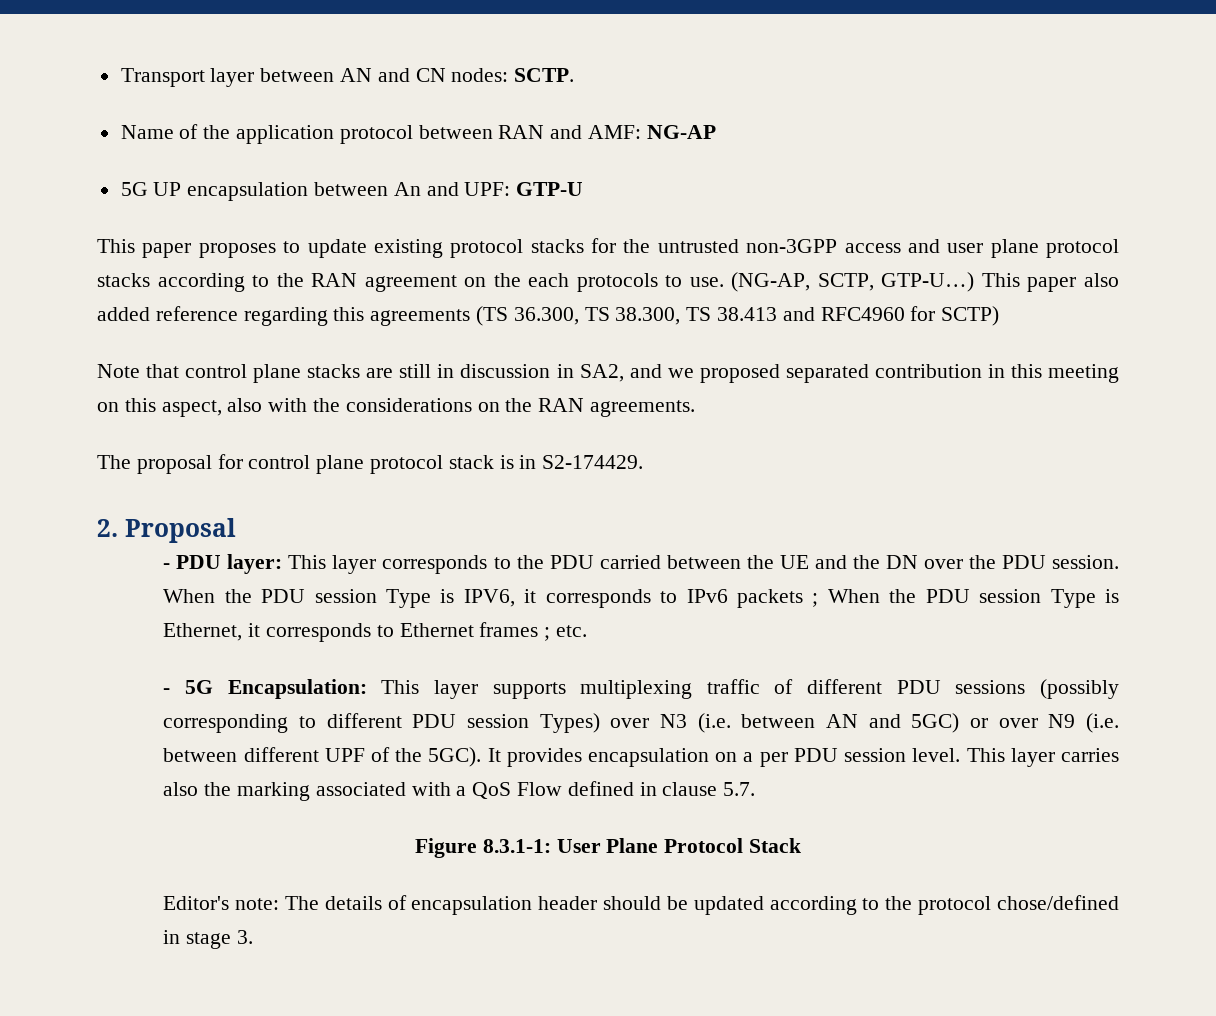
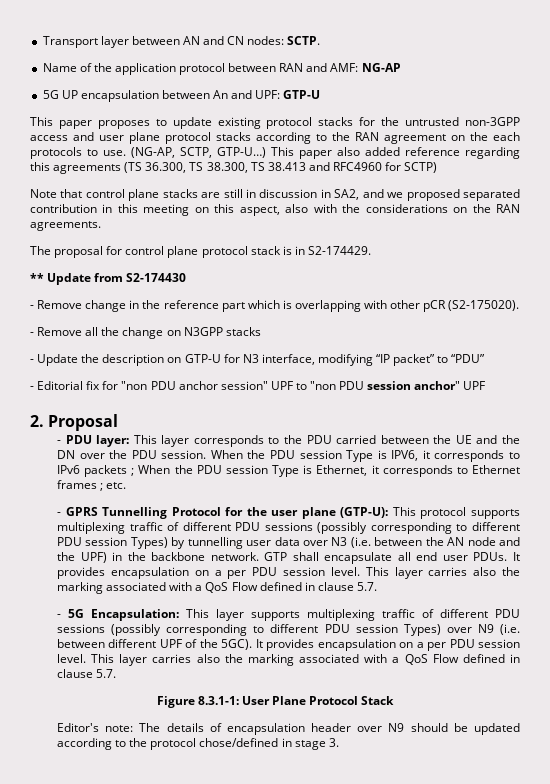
(644, 462) none -> [30,273,187,285] [30,300,520,312] [30,327,261,339] [30,354,486,366] [30,381,486,390] // ** Update from S2-174430 // - Remove change in the reference part which is overlapping with other pCR (S2-175020). // - Remove all the change on N3GPP stacks // - Update the description on GTP-U for N3 interface, modifying “IP packet” to “PDU” // - Editorial fix for "non PDU anchor session" UPF to "non PDU session anchor" UPF
(587, 631) none -> [57,507,520,519] [57,522,520,534] [57,537,520,549] [57,552,520,564] [57,567,520,579] [57,582,377,594] // - GPRS Tunnelling Protocol for the user plane (GTP-U): This protocol supports multiplexing traffic of different PDU sessions (possibly corresponding to different PDU session Types) by tunnelling user data over N3 (i.e. between the AN node and the UPF) in the backbone network. GTP shall encapsulate all end user PDUs. It provides encapsulation on a per PDU session level. This layer carries also the marking associated with a QoS Flow defined in clause 5.7.
[659,713,1038,733] N3 (i.e. between AN and 5GC) or over -> (472, 630) none
(598, 903) none -> [357,723,405,732] over N9

